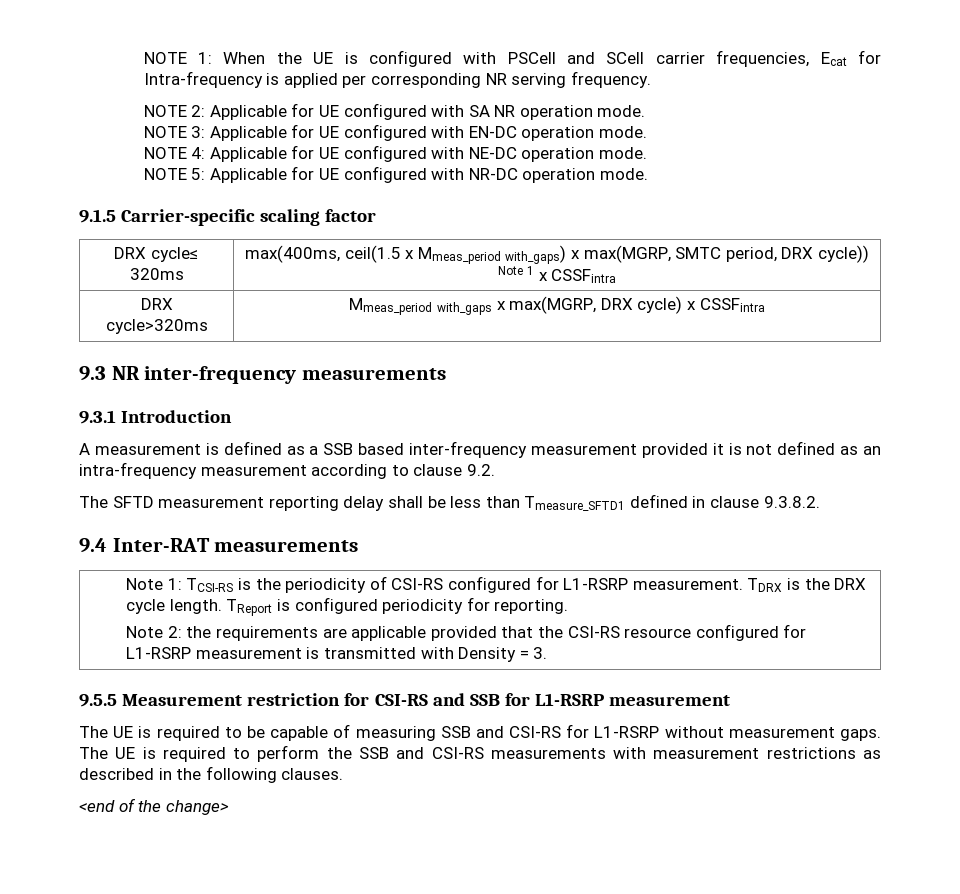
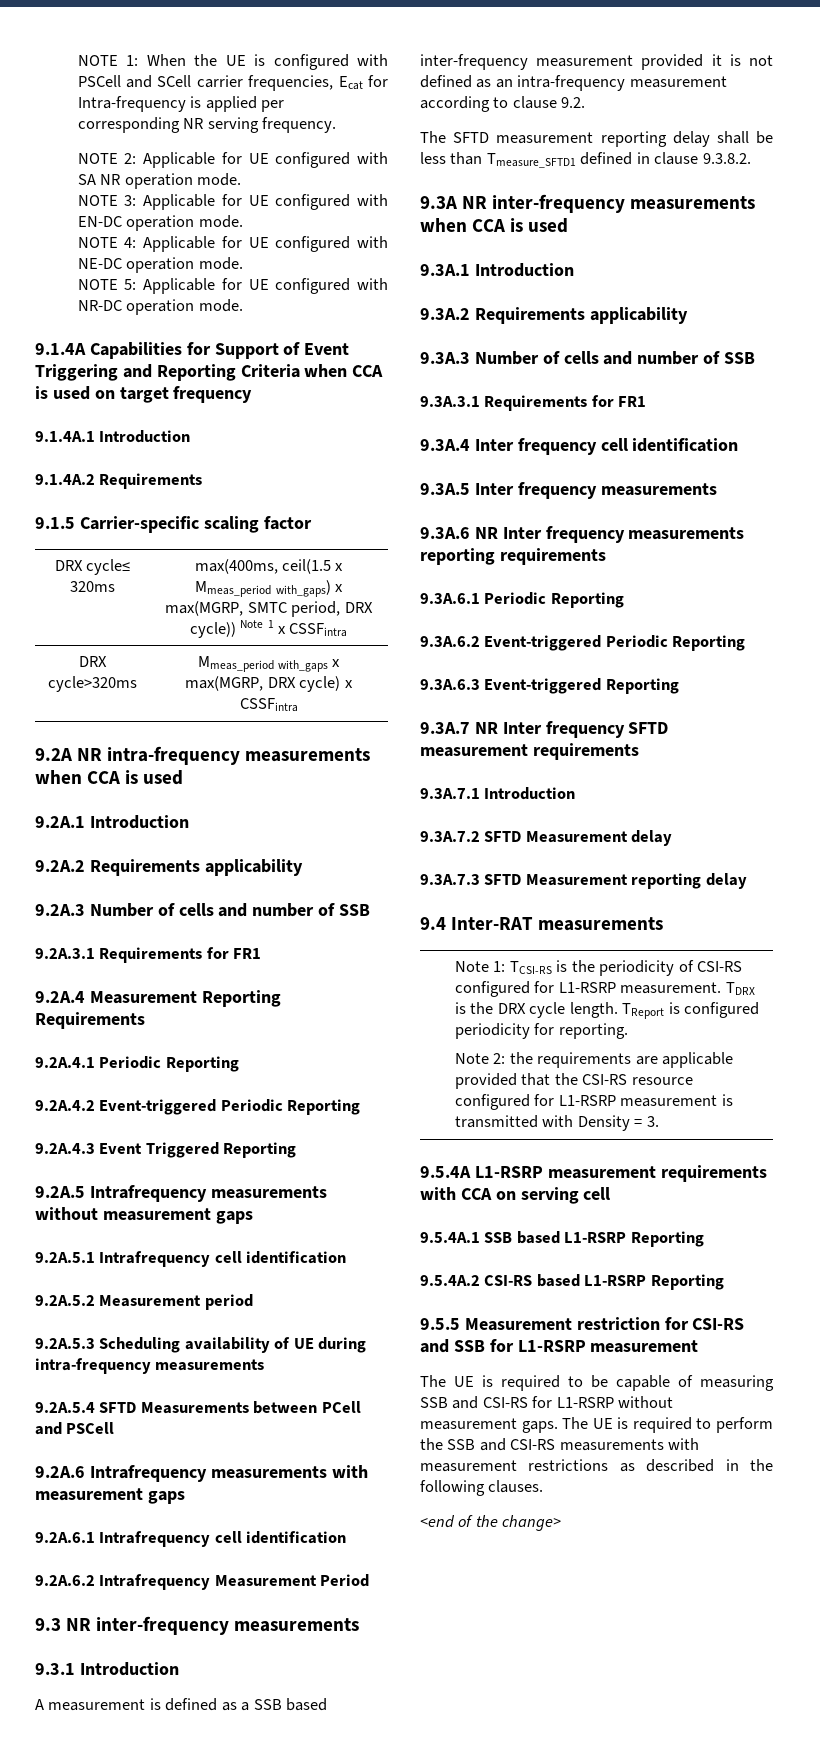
(648, 174) none -> [35,342,350,359] [35,364,384,381] [35,386,253,403] [35,430,191,443] [35,473,203,489] // 9.1.4A Capabilities for Support of Event Triggering and Reporting Criteria when CCA is used on target frequency // 9.1.4A.1 Introduction // 9.1.4A.2 Requirements
(765, 305) none -> [35,746,371,765] [35,770,184,785] [35,815,189,829] [35,859,303,876] [35,903,371,917] [35,947,262,963] [35,990,281,1007] [35,1012,145,1029] [35,1056,239,1072] [35,1099,361,1115] [35,1142,297,1158] [35,1185,327,1202] [35,1207,253,1224] [35,1251,347,1267] [35,1294,253,1310] [35,1337,367,1353] [35,1358,265,1374] [35,1401,361,1414] [35,1422,115,1435] [35,1465,368,1482] [35,1488,185,1504] [35,1531,347,1547] [35,1574,370,1590] // 9.2A NR intra-frequency measurements when CCA is used // 9.2A.1 Introduction // 9.2A.2 Requirements applicability // 9.2A.3 Number of cells and number of SSB // 9.2A.3.1 Requirements for FR1 // 9.2A.4 Measurement Reporting Requirements // 9.2A.4.1 Periodic Reporting // 9.2A.4.2 Event-triggered Periodic Reporting // 9.2A.4.3 Event Triggered Reporting // 9.2A.5 Intrafrequency measurements without measurement gaps // 9.2A.5.1 Intrafrequency cell identification // 9.2A.5.2 Measurement period // 9.2A.5.3 Scheduling availability of UE during intra-frequency measurements // 9.2A.5.4 SFTD Measurements between PCell and PSCell // 9.2A.6 Intrafrequency measurements with measurement gaps // 9.2A.6.1 Intrafrequency cell identification // 9.2A.6.2 Intrafrequency Measurement Period
(820, 502) none -> [420,194,756,213] [420,218,569,233] [420,263,574,277] [420,307,688,324] [420,351,756,365] [420,395,647,411] [420,438,739,455] [420,482,717,499] [420,526,745,543] [420,548,606,565] [420,592,624,608] [420,635,746,651] [420,678,679,694] [420,721,669,738] [420,743,639,760] [420,787,576,800] [420,830,673,846] [420,873,747,889] // 9.3A NR inter-frequency measurements when CCA is used // 9.3A.1 Introduction // 9.3A.2 Requirements applicability // 9.3A.3 Number of cells and number of SSB // 9.3A.3.1 Requirements for FR1 // 9.3A.4 Inter frequency cell identification // 9.3A.5 Inter frequency measurements // 9.3A.6 NR Inter frequency measurements reporting requirements // 9.3A.6.1 Periodic Reporting // 9.3A.6.2 Event-triggered Periodic Reporting // 9.3A.6.3 Event-triggered Reporting // 9.3A.7 NR Inter frequency SFTD measurement requirements // 9.3A.7.1 Introduction // 9.3A.7.2 SFTD Measurement delay // 9.3A.7.3 SFTD Measurement reporting delay
(548, 653) none -> [420,1165,767,1182] [420,1187,611,1204] [420,1231,704,1247] [420,1274,724,1290] // 9.5.4A L1-RSRP measurement requirements with CCA on serving cell // 9.5.4A.1 SSB based L1-RSRP Reporting // 9.5.4A.2 CSI-RS based L1-RSRP Reporting

